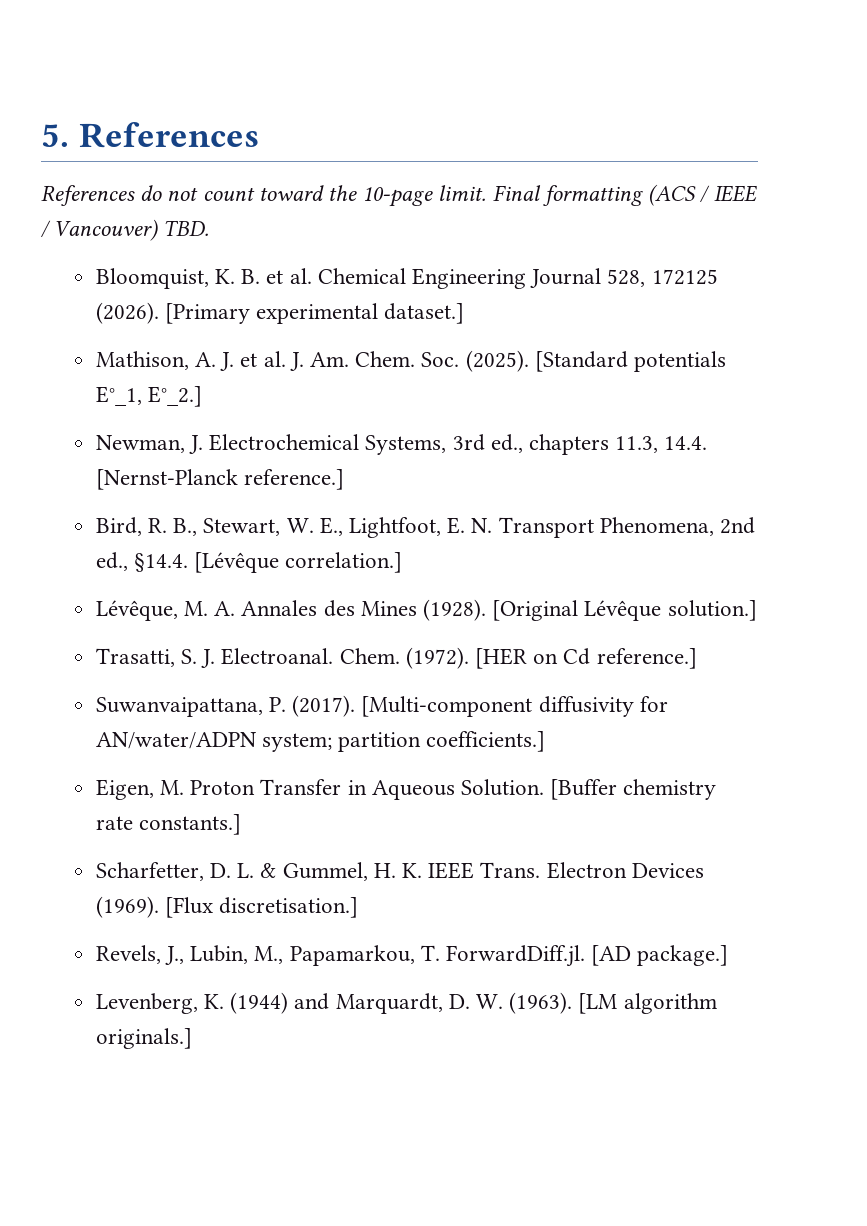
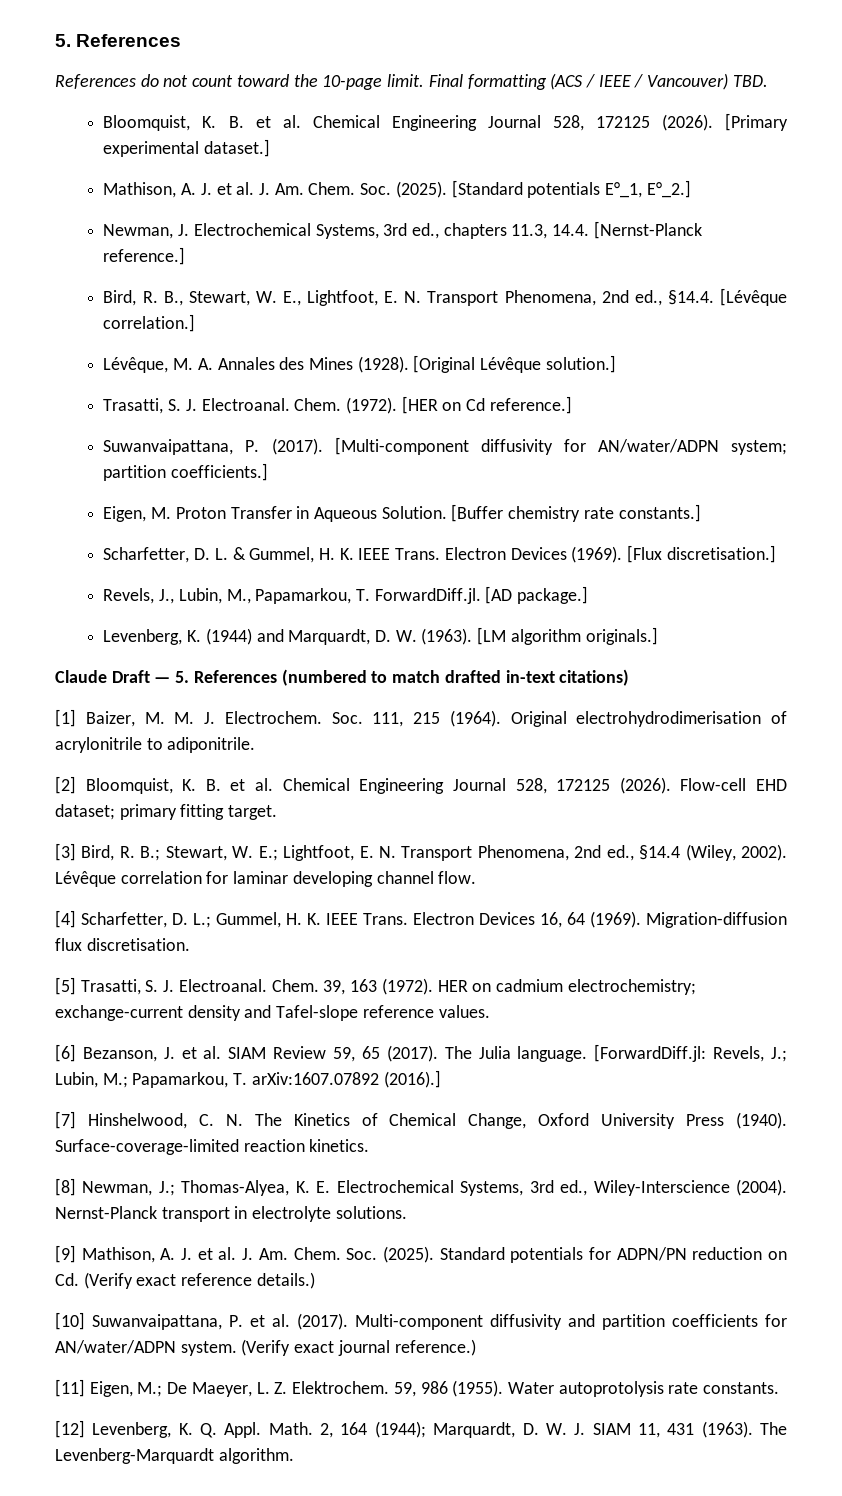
(192, 1038) none -> [55,669,630,686] [55,709,787,727] [55,737,256,753] [55,776,788,794] [55,804,278,820] [55,843,787,861] [55,871,477,887] [55,910,787,928] [55,938,190,951] [55,977,696,995] [55,1005,490,1021] [55,1044,788,1062] [55,1070,441,1088] [55,1111,787,1129] [55,1139,370,1155] [55,1178,787,1196] [55,1206,407,1222] [55,1245,787,1263] [55,1272,315,1289] [55,1312,787,1330] [55,1339,476,1356] [55,1379,780,1397] [55,1420,788,1438] [55,1448,294,1464] // Claude Draft — 5. References (numbered to match drafted in-text citations) // [1] Baizer, M. M. J. Electrochem. Soc. 111, 215 (1964). Original electrohydrodimerisation of acrylonitrile to adiponitrile. // [2] Bloomquist, K. B. et al. Chemical Engineering Journal 528, 172125 (2026). Flow-cell EHD dataset; primary fitting target. // [3] Bird, R. B.; Stewart, W. E.; Lightfoot, E. N. Transport Phenomena, 2nd ed., §14.4 (Wiley, 2002). Lévêque correlation for laminar developing channel flow. // [4] Scharfetter, D. L.; Gummel, H. K. IEEE Trans. Electron Devices 16, 64 (1969). Migration-diffusion flux discretisation. // [5] Trasatti, S. J. Electroanal. Chem. 39, 163 (1972). HER on cadmium electrochemistry; exchange-current density and Tafel-slope reference values. // [6] Bezanson, J. et al. SIAM Review 59, 65 (2017). The Julia language. [ForwardDiff.jl: Revels, J.; Lubin, M.; Papamarkou, T. arXiv:1607.07892 (2016).] // [7] Hinshelwood, C. N. The Kinetics of Chemical Change, Oxford University Press (1940). Surface-coverage-limited reaction kinetics. // [8] Newman, J.; Thomas-Alyea, K. E. Electrochemical Systems, 3rd ed., Wiley-Interscience (2004). Nernst-Planck transport in electrolyte solutions. // [9] Mathison, A. J. et al. J. Am. Chem. Soc. (2025). Standard potentials for ADPN/PN reduction on Cd. (Verify exact reference details.) // [10] Suwanvaipattana, P. et al. (2017). Multi-component diffusivity and partition coefficients for AN/water/ADPN system. (Verify exact journal reference.) // [11] Eigen, M.; De Maeyer, L. Z. Elektrochem. 59, 986 (1955). Water autoprotolysis rate constants. // [12] Levenberg, K. Q. Appl. Math. 2, 164 (1944); Marquardt, D. W. J. SIAM 11, 431 (1963). The Levenberg-Marquardt algorithm.

